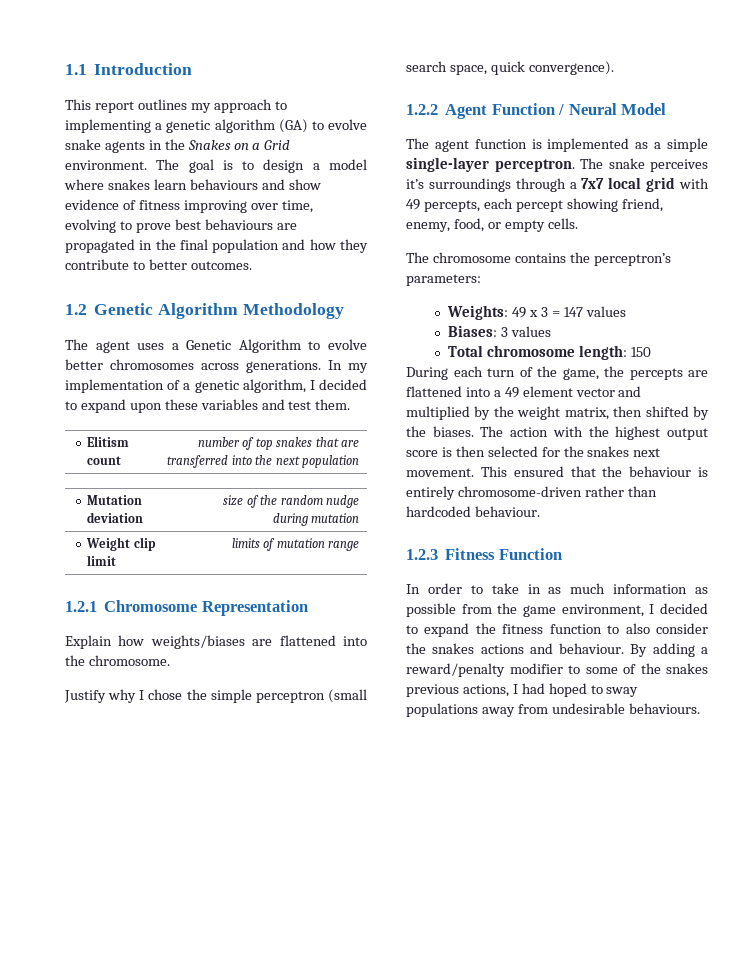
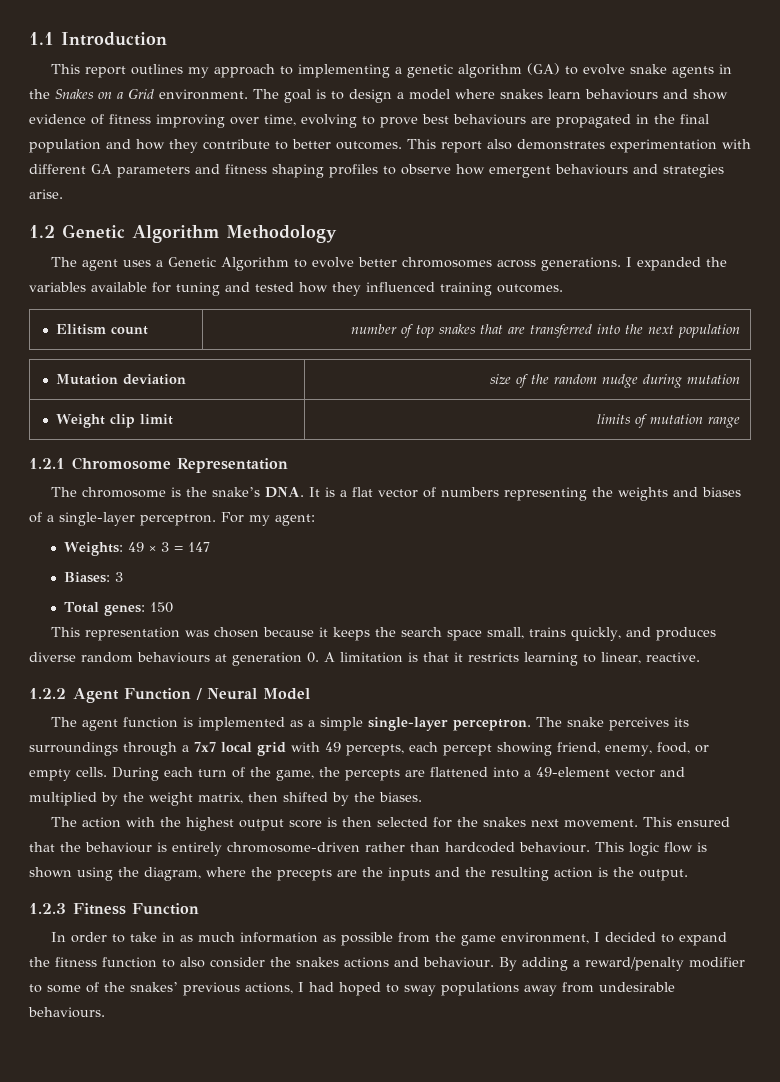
(252, 265) none -> [407,139,751,153] [29,164,724,178] [29,189,63,199] This report also demonstrates experimentation with different GA parameters and fitness shaping profiles to observe how emergent behaviours and strategies arise.
[328,360,368,373] [65,379,367,393] [65,399,351,413] In my implementation of a genetic algorithm, I decided to expand upon these variables and test them. -> [626,257,728,271] [29,282,563,296] I expanded the variables available for tuning and tested how they influenced training outcomes.
[65,635,367,649] [65,655,170,666] [64,689,368,703] [406,61,614,75] Explain how weights/biases are flattened into the chromosome. // Justify why I chose the simple perceptron (small search space, quick convergence). -> [51,487,742,501] [29,512,315,526] [63,542,210,556] [63,572,123,583] [63,602,173,616] [51,627,717,641] [29,652,700,666] The chromosome is the snake’s DNA. It is a flat vector of numbers representing the weights and biases of a single-layer perceptron. For my agent: // Weights: 49 × 3 = 147 // Biases: 3 // Total genes: 150 // This representation was chosen because it keeps the search space small, trains quickly, and produces diverse random behaviours at generation 0. A limitation is that it restricts learning to linear, reactive.
[406,179,424,189] it’s -> [674,717,690,727] its
[406,252,671,266] [406,274,481,286] [447,305,626,320] [448,325,551,337] [448,345,651,360] // The chromosome contains the perceptron’s parameters: // Weights: 49 x 3 = 147 values // Biases: 3 values // Total chromosome length: 150 // -> (107, 772) none
[504,386,573,398] 49 element -> [536,767,610,777] 49-element
(474, 431) none -> (422, 797) //
(540, 511) none -> [595,842,707,856] [29,867,688,881] This logic flow is shown using the diagram, where the precepts are the inputs and the resulting action is the output.
[666,663,708,674] snakes -> [130,982,178,992] snakes’

